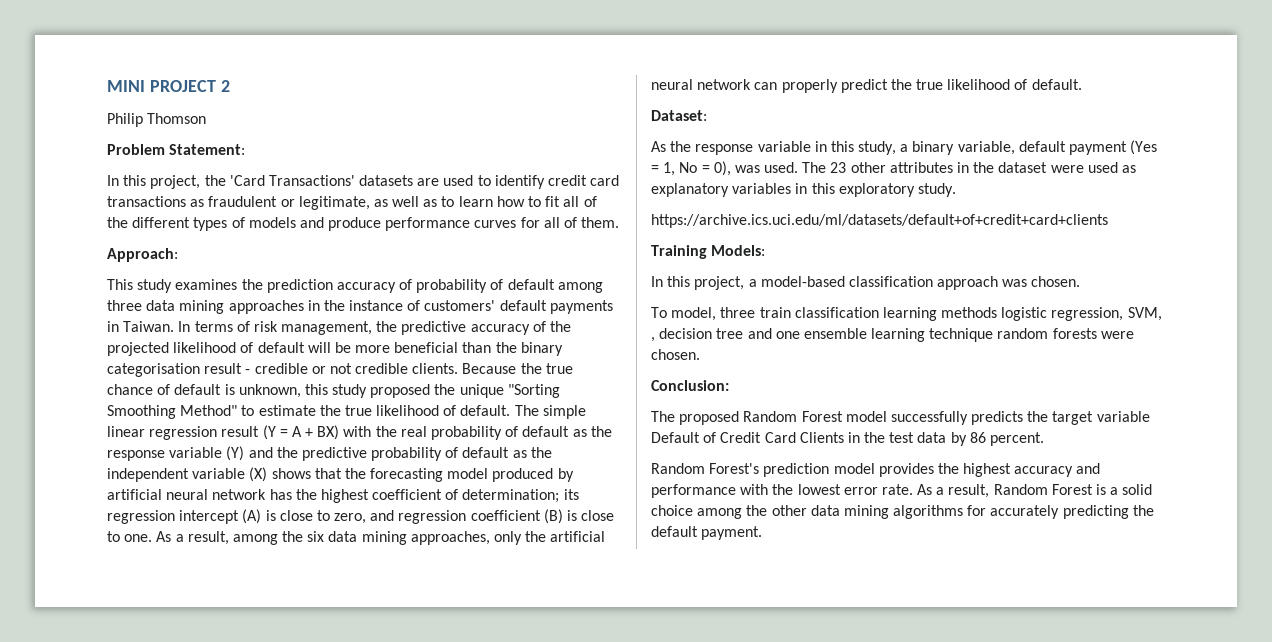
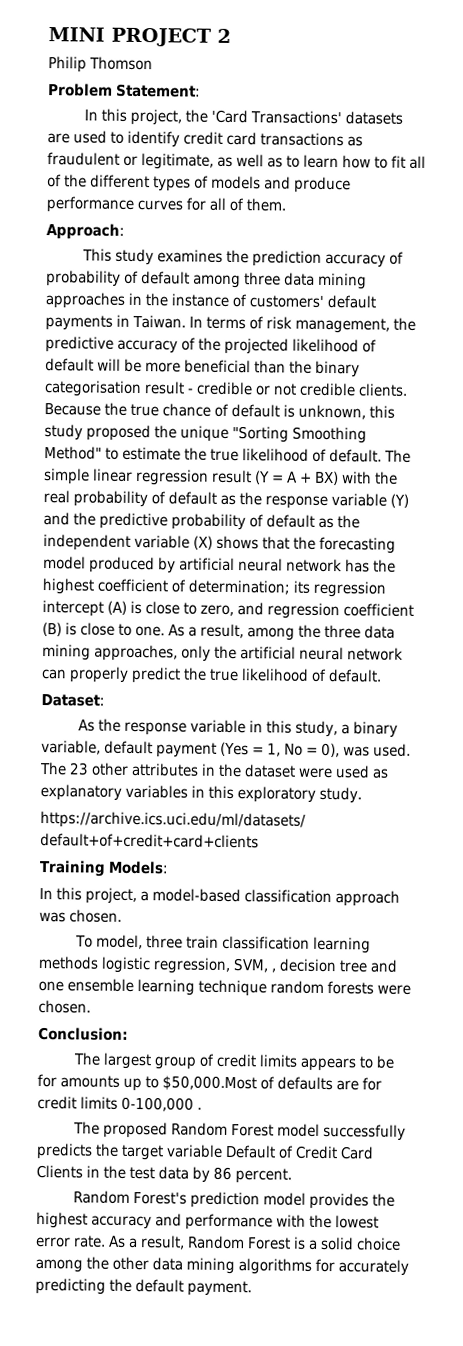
[307,531,325,542] six -> [324,624,361,639] three
(729, 385) none -> [73,1052,396,1072] [37,1073,382,1092] [37,1095,202,1112] // The largest group of credit limits appears to be for amounts up to $50,000.Most of defaults are for credit limits 0-100,000 .

